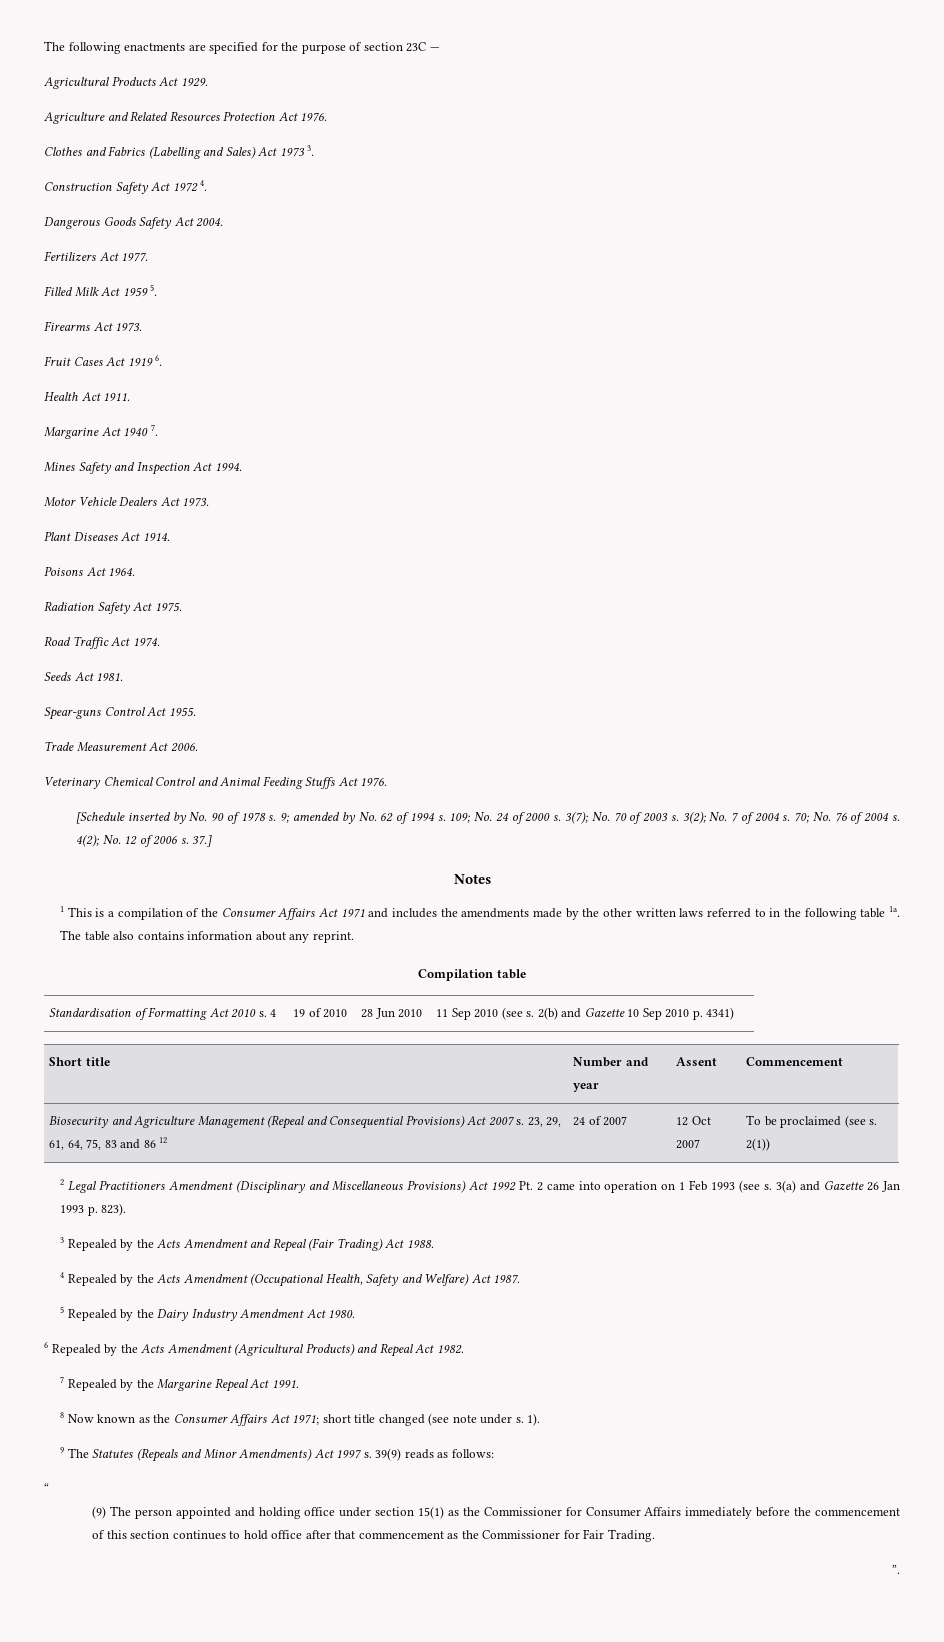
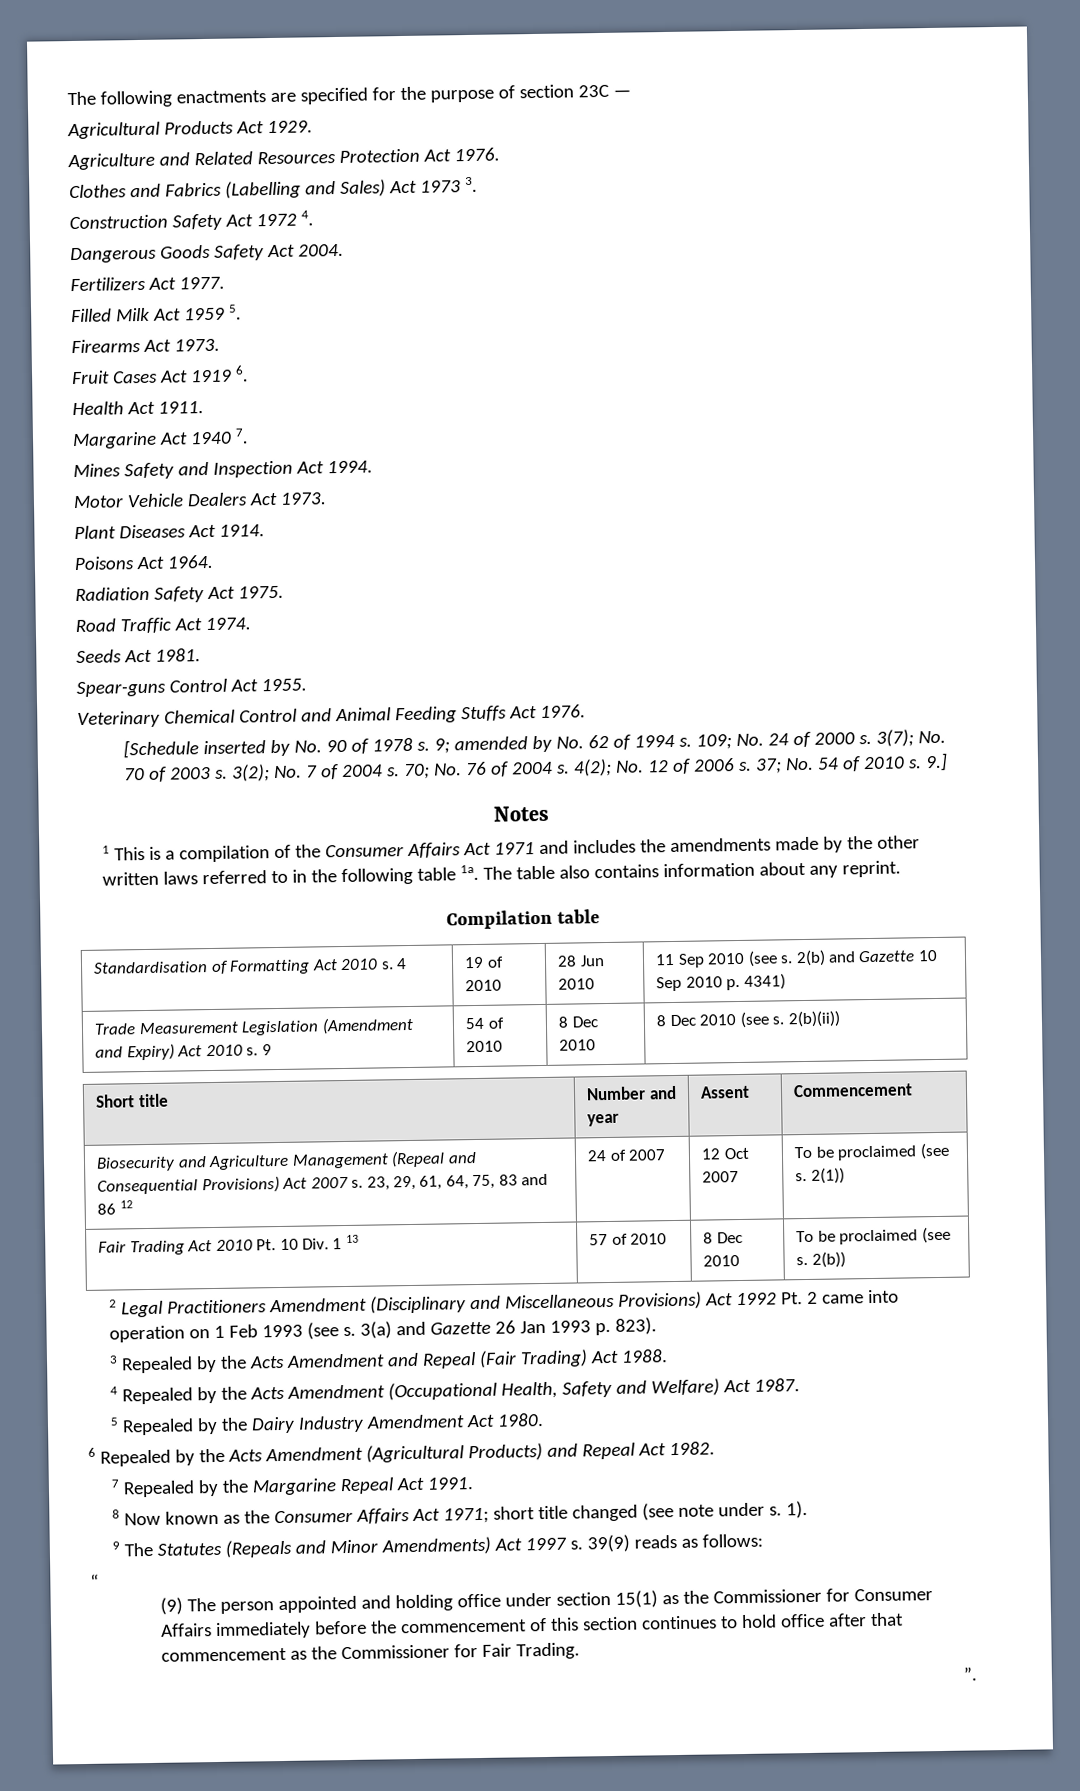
[44,741,198,752] // Trade Measurement Act 2006. -> (307, 685) none
[192,835,213,847] 37.] -> [755,752,949,774] 37; No. 54 of 2010 s. 9.]
(735, 1013) none -> [94,1016,414,1036] [95,1043,272,1061] [465,1017,505,1030] [466,1040,504,1053] [558,1016,599,1028] [559,1039,597,1051] [656,1010,841,1028] // Trade Measurement Legislation (Amendment and Expiry) Act 2010 s. 9 | 54 of 2010 | 8 Dec 2010 | 8 Dec 2010 (see s. 2(b)(ii))
(771, 1144) none -> [98,1234,359,1256] [589,1233,668,1246] [703,1231,743,1244] [703,1254,741,1267] [796,1226,951,1245] [796,1251,846,1268] // Fair Trading Act 2010 Pt. 10 Div. 1 13 | 57 of 2010 | 8 Dec 2010 | To be proclaimed (see s. 2(b))

